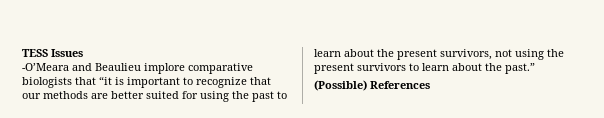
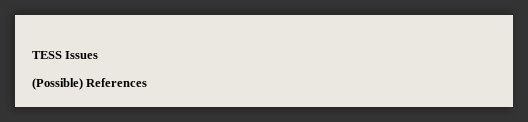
[22,63,253,74] [22,76,271,88] [22,91,287,102] [314,49,564,60] [314,63,535,74] // -O’Meara and Beaulieu implore comparative biologists that “it is important to recognize that our methods are better suited for using the past to learn about the present survivors, not using the present survivors to learn about the past.” -> (99, 55) none

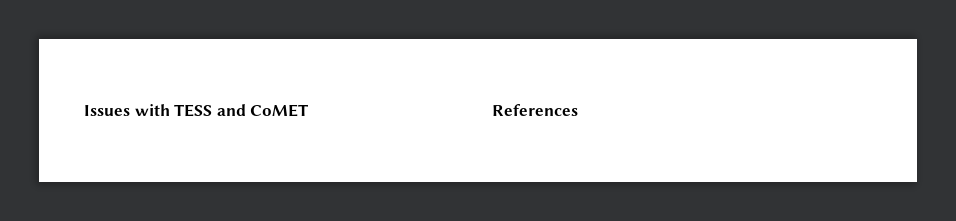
[32,51,99,59] [32,78,83,90] TESS Issues // (Possible) -> [84,104,309,117] Issues with TESS and CoMET //

